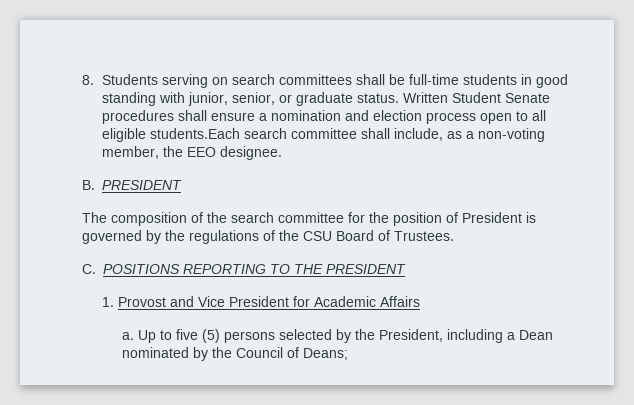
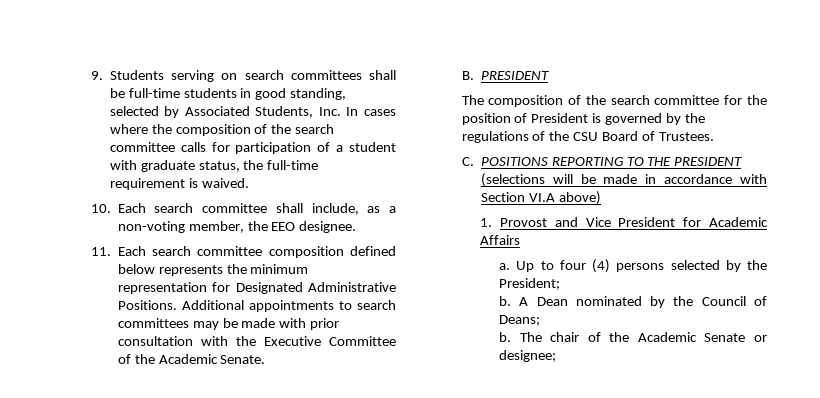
[81,75,94,85] 8. -> [90,71,103,80] 9.
[102,92,551,106] [102,110,547,124] [102,128,241,142] standing with junior, senior, or graduate status. Written Student Senate procedures shall ensure a nomination and election process open to all eligible students.Each -> [290,88,347,100] [109,106,396,118] [109,124,335,136] [109,142,396,154] [109,160,319,172] [109,178,249,190] [90,203,146,213] standing, selected by Associated Students, Inc. In cases where the composition of the search committee calls for participation of a student with graduate status, the full-time requirement is waived. // 10. Each
(283, 153) none -> [90,246,396,258] [117,264,309,276] [117,282,396,294] [117,300,396,312] [117,318,340,330] [117,336,396,346] [117,354,266,364] // 11. Each search committee composition defined below represents the minimum representation for Designated Administrative Positions. Additional appointments to search committees may be made with prior consultation with the Executive Committee of the Academic Senate.
(406, 269) none -> [480,173,767,187] [480,191,601,205] (selections will be made in accordance with Section VI.A above)
[176,329,221,343] five (5) -> [559,259,610,273] four (4)
[379,329,516,343] President, including a -> [498,278,560,290] [498,296,529,306] President; // b. A
(349, 354) none -> [498,332,767,342] [498,350,556,362] // b. The chair of the Academic Senate or designee;

